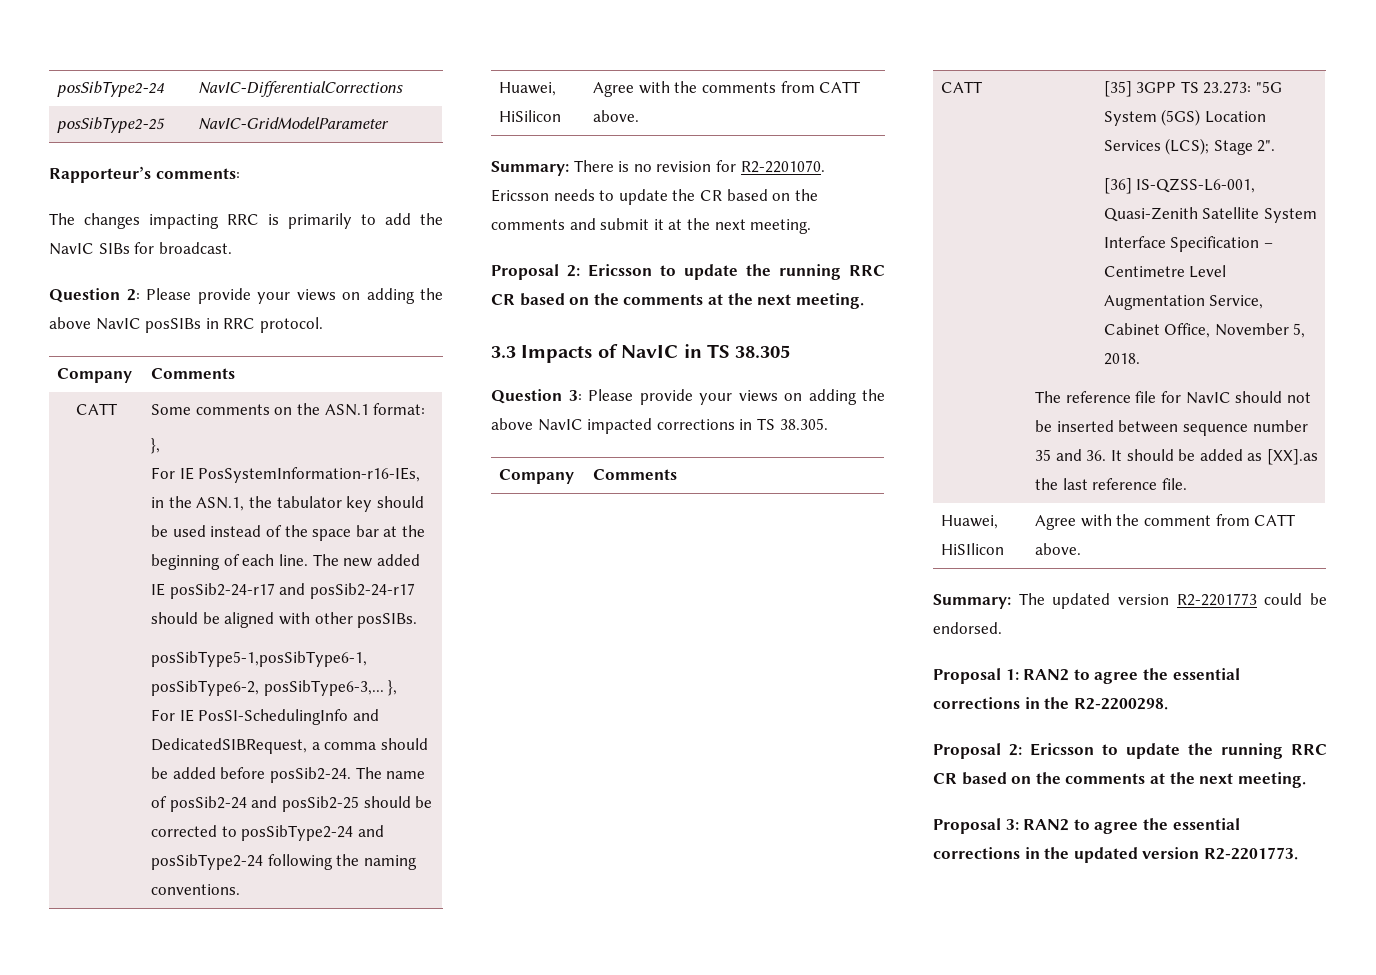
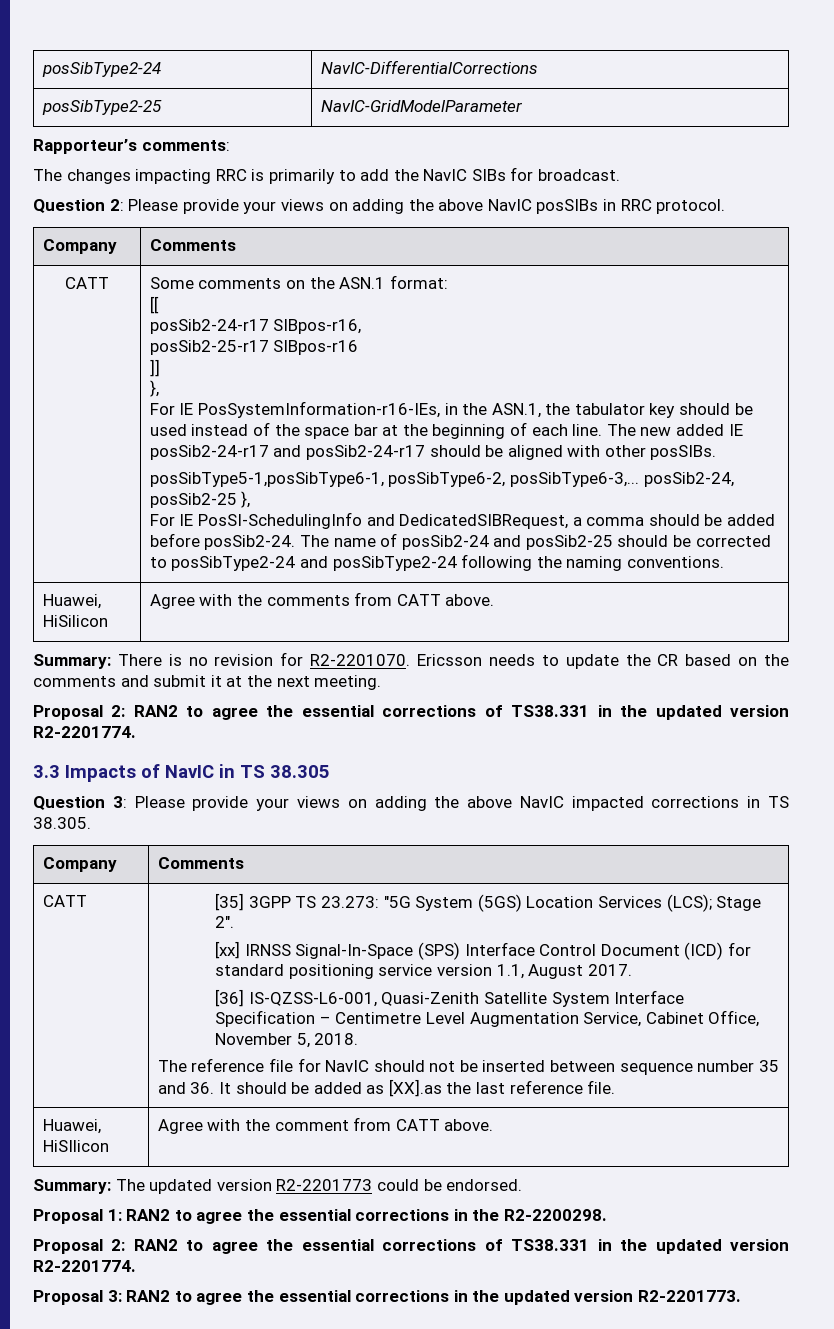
(426, 409) none -> [149,296,159,314] [149,319,362,334] [149,340,359,355] [149,359,160,377] // [[ // posSib2-24-r17 SIBpos-r16, // posSib2-25-r17 SIBpos-r16 // ]]
(384, 688) none -> [643,472,734,487] [149,493,237,508] posSib2-24, posSib2-25
[588,264,885,280] [491,293,864,309] Ericsson to update the running RRC CR based on the comments at the next meeting. -> [133,705,789,720] [33,726,136,738] RAN2 to agree the essential corrections of TS38.331 in the updated version R2-2201774.
(1276, 146) none -> [215,941,751,960] [215,964,632,979] // [xx] IRNSS Signal-In-Space (SPS) Interface Control Document (ICD) for standard positioning service version 1.1, August 2017.
[1030,743,1327,759] [933,772,1306,788] Ericsson to update the running RRC CR based on the comments at the next meeting. -> [133,1239,789,1254] [33,1260,136,1272] RAN2 to agree the essential corrections of TS38.331 in the updated version R2-2201774.

